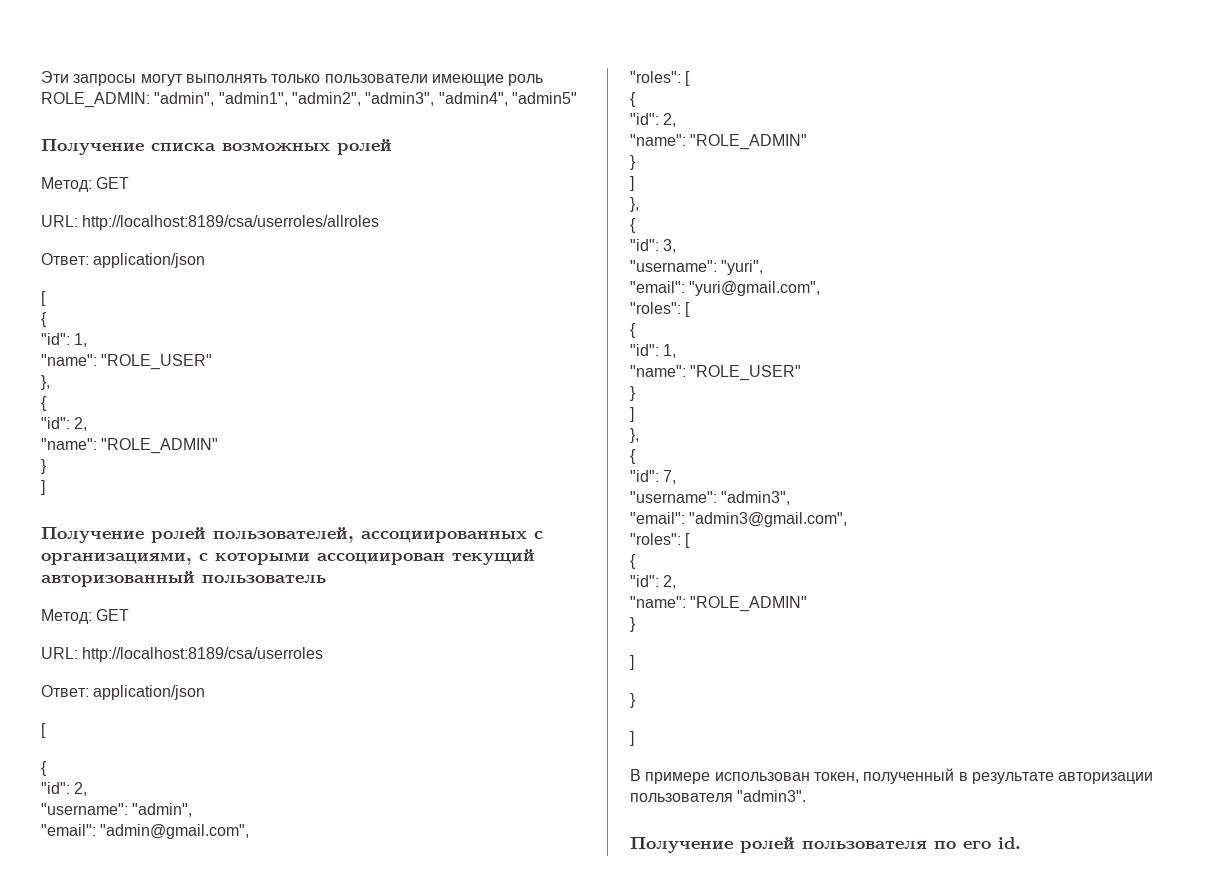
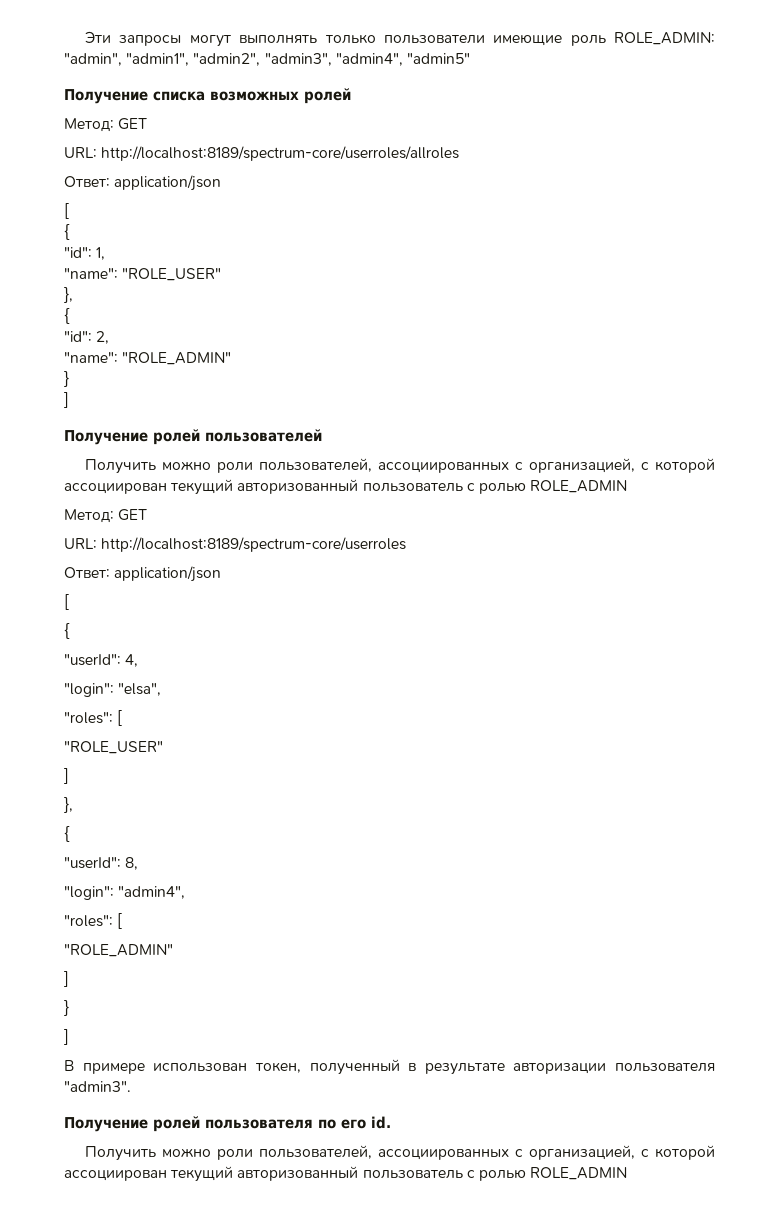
[82,215,380,230] http://localhost:8189/csa/userroles/allroles -> [101,146,460,161] http://localhost:8189/spectrum-core/userroles/allroles
[213,527,543,543] [41,549,535,565] [41,571,326,587] [41,609,130,624] [41,647,324,662] [41,685,206,700] [41,723,46,738] [41,761,47,776] [41,782,88,796] [41,803,193,817] [41,824,250,839] [630,71,691,86] [630,92,636,107] [630,113,677,127] [630,134,808,150] [630,155,636,170] [630,176,634,191] [630,197,639,212] [630,218,636,233] [630,239,677,253] [630,260,764,275] [630,281,821,296] [630,302,691,317] [630,323,636,338] [630,344,677,358] [630,365,802,381] [630,386,636,401] [630,407,634,422] [630,428,639,443] [630,449,636,464] [630,470,677,484] [630,491,791,505] [630,512,848,527] [630,533,691,548] [630,554,636,569] [630,575,677,589] [630,596,808,612] [630,617,636,632] пользователей, ассоциированных с организациями, с которыми ассоциирован текущий авторизованный пользователь // Метод: GET // URL: http://localhost:8189/csa/userroles // Ответ: application/json // [ // { // "id": 2, // "username": "admin", // "email": "admin@gmail.com", // "roles": [ // { // "id": 2, // "name": "ROLE_ADMIN" // } // ] // }, // { // "id": 3, // "username": "yuri", // "email": "yuri@gmail.com", // "roles": [ // { // "id": 1, // "name": "ROLE_USER" // } // ] // }, // { // "id": 7, // "username": "admin3", // "email": "admin3@gmail.com", // "roles": [ // { // "id": 2, // "name": "ROLE_ADMIN" // } -> [205,429,322,442] [85,458,715,474] [64,479,628,495] [64,509,148,523] [64,537,407,552] [64,566,222,582] [64,594,69,610] [64,623,70,639] [64,654,139,667] [64,683,162,697] [64,710,123,726] [64,741,163,754] [64,768,69,784] [64,797,73,813] [64,826,70,842] [64,857,139,870] [64,886,186,900] [64,913,123,929] [64,944,173,957] пользователей // Получить можно роли пользователей, ассоциированных с организацией, с которой ассоциирован текущий авторизованный пользователь с ролью ROLE_ADMIN // Метод: GET // URL: http://localhost:8189/spectrum-core/userroles // Ответ: application/json // [ // { // "userId": 4, // "login": "elsa", // "roles": [ // "ROLE_USER" // ] // }, // { // "userId": 8, // "login": "admin4", // "roles": [ // "ROLE_ADMIN"
(1021, 843) none -> [85,1145,715,1161] [64,1166,628,1182] // Получить можно роли пользователей, ассоциированных с организацией, с которой ассоциирован текущий авторизованный пользователь с ролью ROLE_ADMIN

